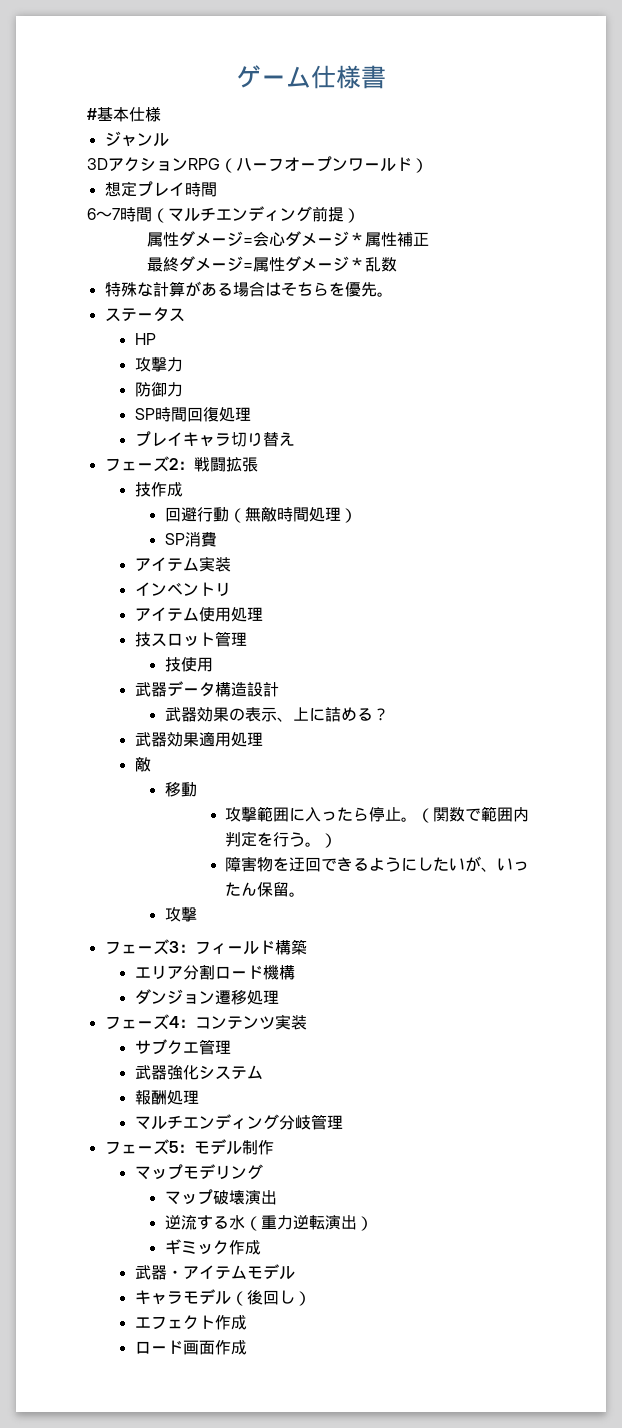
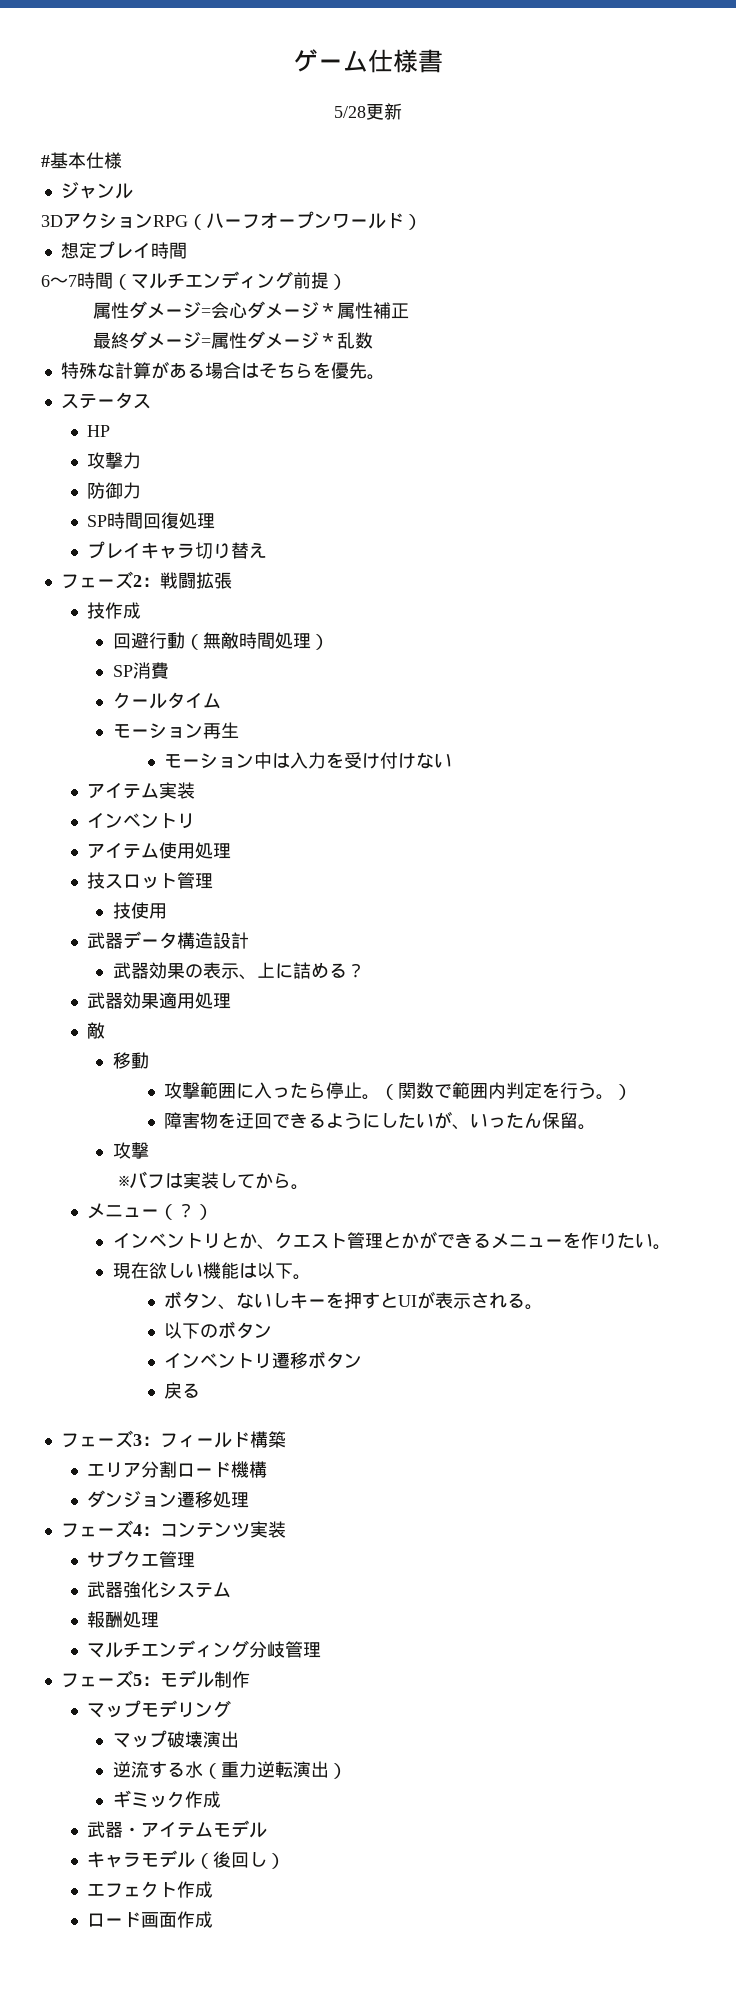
(386, 77) none -> [334,103,402,120] // 5/28更新
(217, 539) none -> [112,692,221,709] [112,722,239,739] [164,752,453,769] // クールタイム // モーション再生 // モーション中は入力を受け付けない
(197, 914) none -> [118,1171,309,1190] [86,1203,213,1220] [112,1231,671,1250] [112,1262,311,1280] [164,1291,544,1310] [164,1321,273,1339] [164,1351,363,1369] [164,1382,201,1399] // ※バフは実装してから。 // メニュー（？） // インベントリとか、クエスト管理とかができるメニューを作りたい。 // 現在欲しい機能は以下。 // ボタン、ないしキーを押すとUIが表示される。 // 以下のボタン // インベントリ遷移ボタン // 戻る

